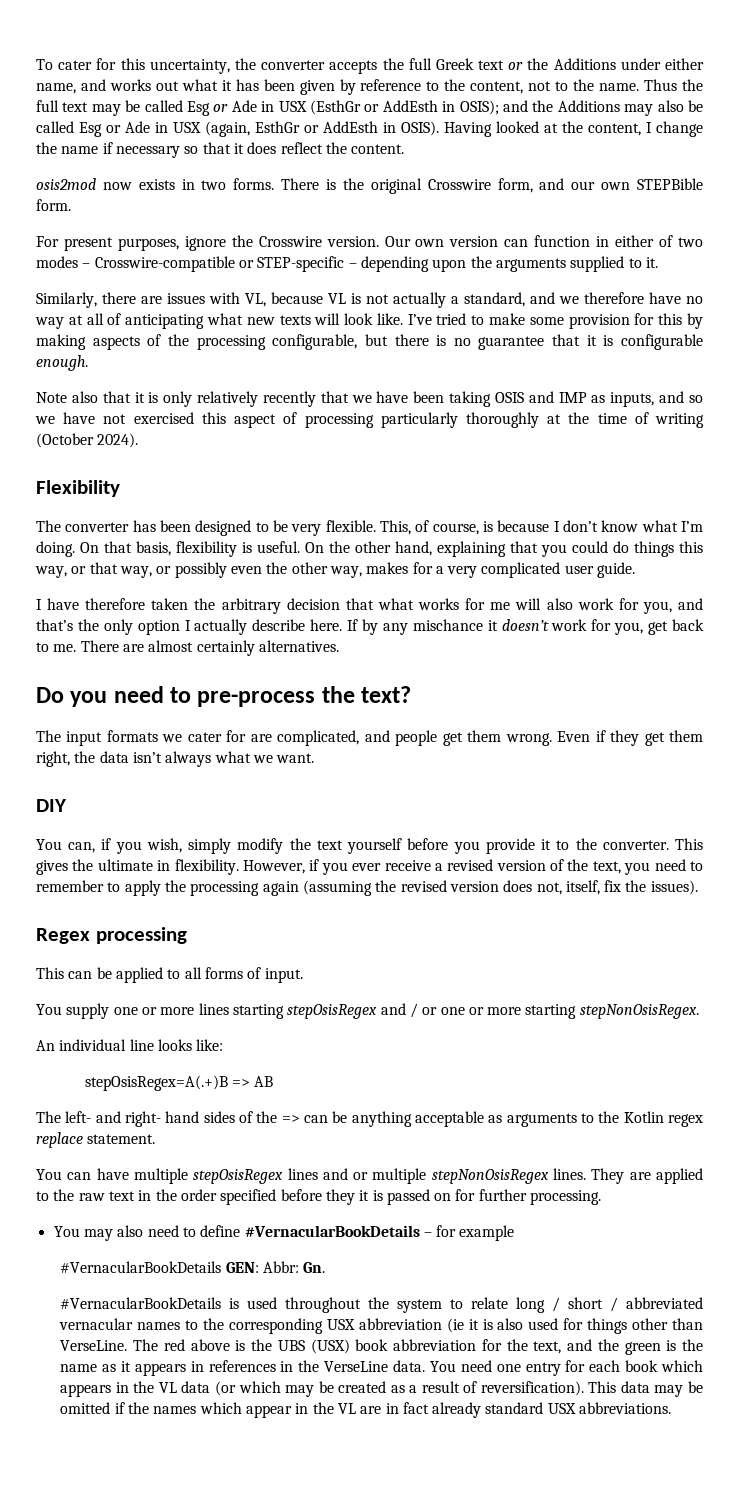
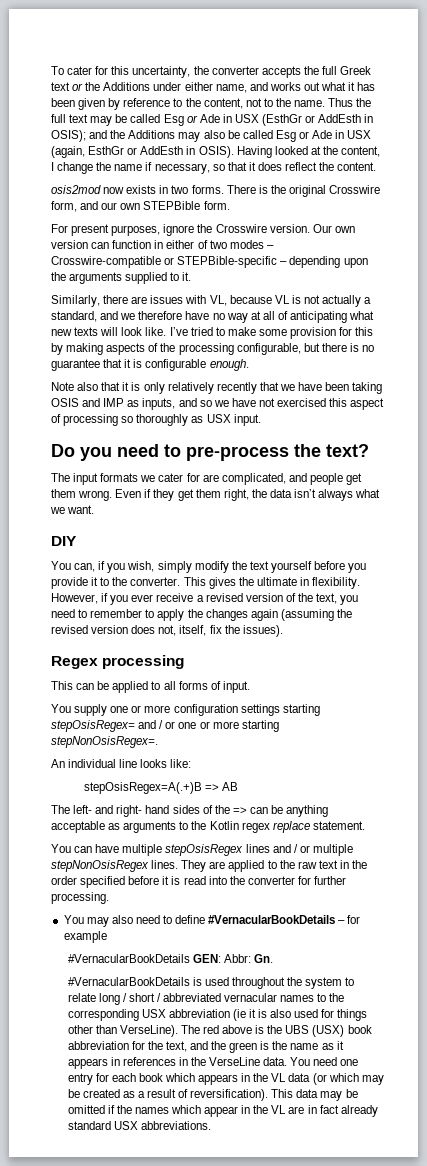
[115,146,180,158] necessary -> [154,163,210,174] necessary,
[257,256,345,272] STEP-specific -> [177,256,278,268] STEPBible-specific
[380,412,704,428] [36,433,139,448] [36,480,120,497] [36,520,704,536] [36,541,703,557] [35,562,636,578] [36,598,703,614] [36,619,705,635] [36,640,339,656] particularly thoroughly at the time of writing (October 2024). // Flexibility // The converter has been designed to be very flexible. This, of course, is because I don’t know what I’m doing. On that basis, flexibility is useful. On the other hand, explaining that you could do things this way, or that way, or possibly even the other way, makes for a very complicated user guide. // I have therefore taken the arbitrary decision that what works for me will also work for you, and that’s the only option I actually describe here. If by any mischance it doesn’t work for you, get back to me. There are almost certainly alternatives. -> [121,414,261,426] so thoroughly as USX input.
[190,881,260,896] processing -> [205,609,248,621] changes
[198,1003,378,1019] lines starting stepOsisRegex -> [173,704,320,716] [51,720,135,732] configuration settings starting stepOsisRegex=
[579,1004,699,1019] stepNonOsisRegex. -> [51,736,158,748] stepNonOsisRegex=.
(348, 1174) none -> [293,844,298,853] /
[325,1189,452,1205] they it is passed on -> [162,876,295,885] it is read into the converter
[60,1340,128,1351] VerseLine. -> [119,1025,178,1037] VerseLine).

